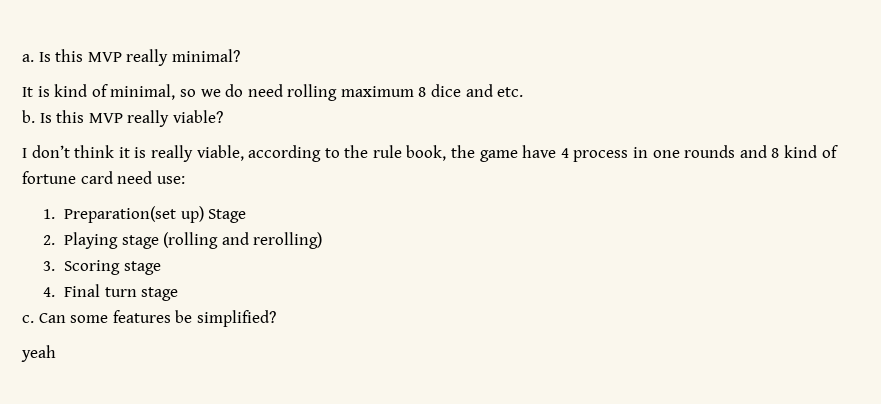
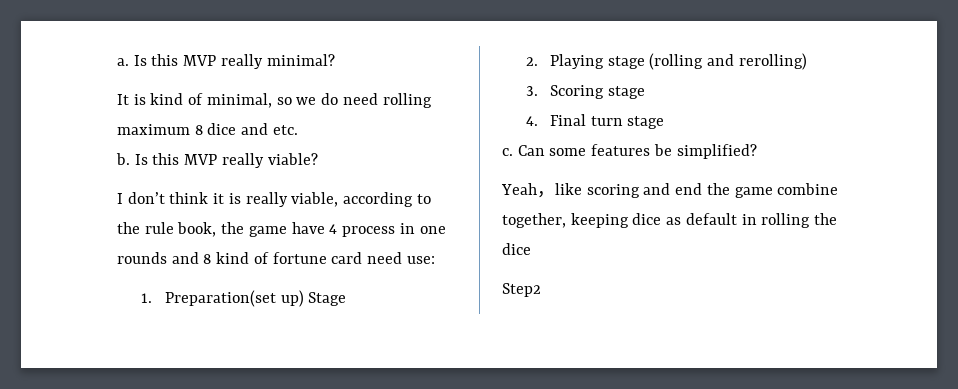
[21,345,56,362] yeah -> [501,183,839,198] [502,213,838,228] [502,243,531,255] [502,283,541,297] Yeah，like scoring and end the game combine together, keeping dice as default in rolling the dice // Step2

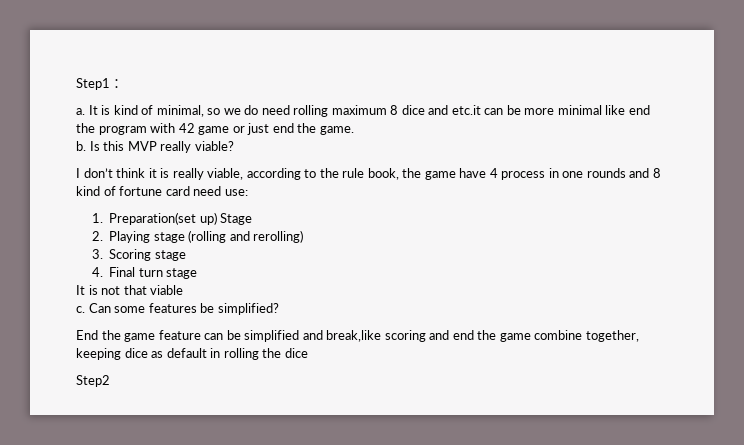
[117,54,335,69] a. Is this MVP really minimal? // -> [76,78,123,90] [76,108,85,115] Step1： // a.
[272,125,298,135] etc. -> [451,105,650,115] [76,123,354,135] etc.it can be more minimal like end the program with 42 game or just end the game.
(665, 122) none -> [76,285,184,295] // It is not that viable
[501,183,582,198] Yeah，like -> [76,330,382,342] End the game feature can be simplified and break,like

